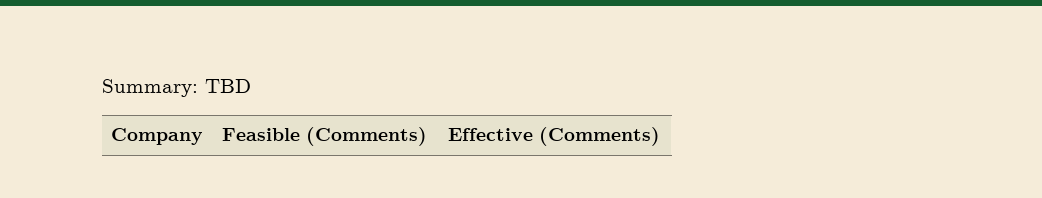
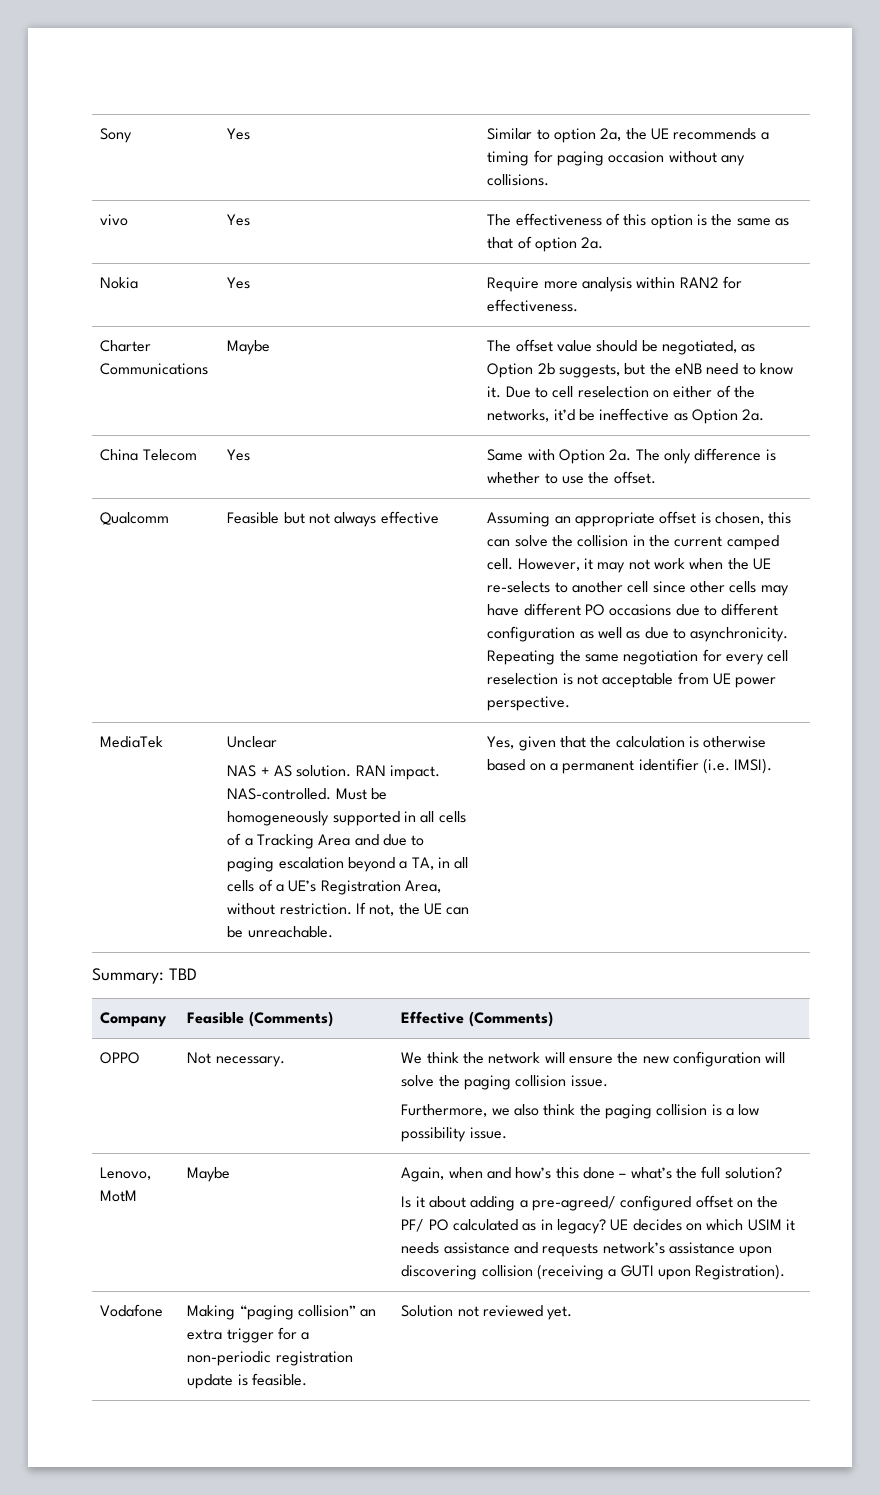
(102, 88) none -> [100,128,133,143] [227,128,251,140] [487,128,769,143] [487,150,746,166] [487,174,550,186] [100,214,129,226] [227,214,251,226] [487,213,789,229] [487,236,604,252] [100,277,139,289] [227,277,251,289] [487,276,743,292] [487,299,579,312] [100,340,152,352] [100,363,209,375] [227,340,271,355] [487,339,756,355] [487,363,793,378] [487,385,755,398] [487,408,765,424] [100,449,197,461] [227,449,251,461] [487,448,776,464] [487,471,656,484] [100,512,170,525] [227,511,439,527] [487,511,792,527] [487,535,779,550] [487,558,771,573] [487,581,789,596] [487,603,779,616] [487,626,789,642] [487,649,789,665] [487,672,777,688] [487,696,571,711] [100,736,164,748] [227,736,278,748] [227,765,441,780] [227,788,388,800] [227,811,466,826] [227,833,425,849] [227,857,469,872] [227,879,442,895] [227,902,470,916] [227,926,333,938] [487,736,767,751] [487,758,773,774] Sony | Yes | Similar to option 2a, the UE recommends a timing for paging occasion without any collisions. // vivo | Yes | The effectiveness of this option is the same as that of option 2a. // Nokia | Yes | Require more analysis within RAN2 for effectiveness. // Charter Communications | Maybe | The offset value should be negotiated, as Option 2b suggests, but the eNB need to know it. Due to cell reselection on either of the networks, it’d be ineffective as Option 2a. // China Telecom | Yes | Same with Option 2a. The only difference is whether to use the offset. // Qualcomm | Feasible but not always effective | Assuming an appropriate offset is chosen, this can solve the collision in the current camped cell. However, it may not work when the UE re-selects to another cell since other cells may have different PO occasions due to different configuration as well as due to asynchronicity. Repeating the same negotiation for every cell reselection is not acceptable from UE power perspective. // MediaTek | Unclear // NAS + AS solution. RAN impact. NAS-controlled. Must be homogeneously supported in all cells of a Tracking Area and due to paging escalation beyond a TA, in all cells of a UE’s Registration Area, without restriction. If not, the UE can be unreachable. | Yes, given that the calculation is otherwise based on a permanent identifier (i.e. IMSI). //
(661, 136) none -> [100,1052,141,1064] [187,1052,285,1067] [401,1051,786,1067] [401,1075,608,1090] [401,1104,760,1119] [401,1127,507,1142] [100,1167,152,1180] [100,1190,138,1202] [187,1167,231,1182] [401,1166,782,1182] [401,1195,779,1211] [401,1219,795,1234] [401,1242,773,1257] [401,1264,786,1280] [100,1304,164,1317] [187,1305,377,1320] [187,1327,310,1343] [187,1351,353,1366] [187,1373,308,1389] [401,1305,573,1320] // OPPO | Not necessary. | We think the network will ensure the new configuration will solve the paging collision issue. // Furthermore, we also think the paging collision is a low possibility issue. // Lenovo, MotM | Maybe | Again, when and how’s this done – what’s the full solution? // Is it about adding a pre-agreed/ configured offset on the PF/ PO calculated as in legacy? UE decides on which USIM it needs assistance and requests network’s assistance upon discovering collision (receiving a GUTI upon Registration). // Vodafone | Making “paging collision” an extra trigger for a non-periodic registration update is feasible. | Solution not reviewed yet.

